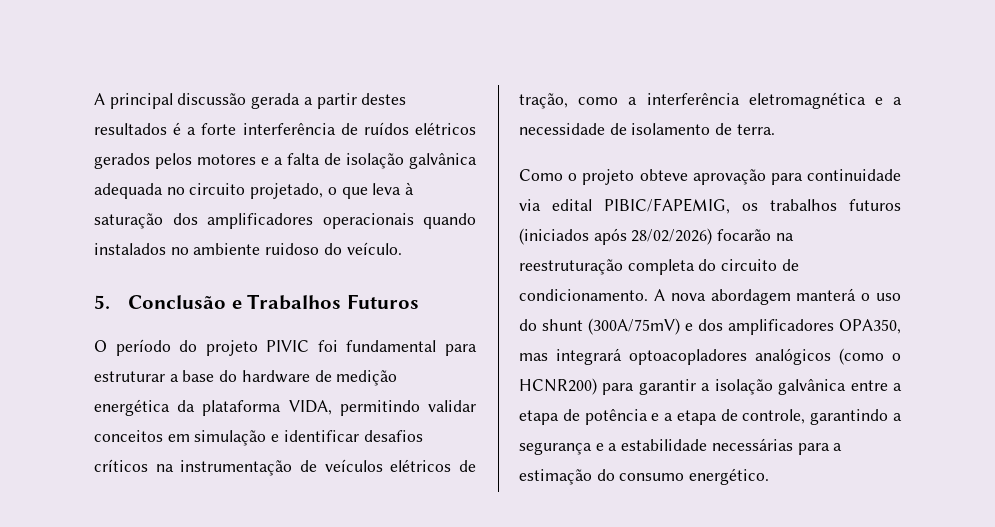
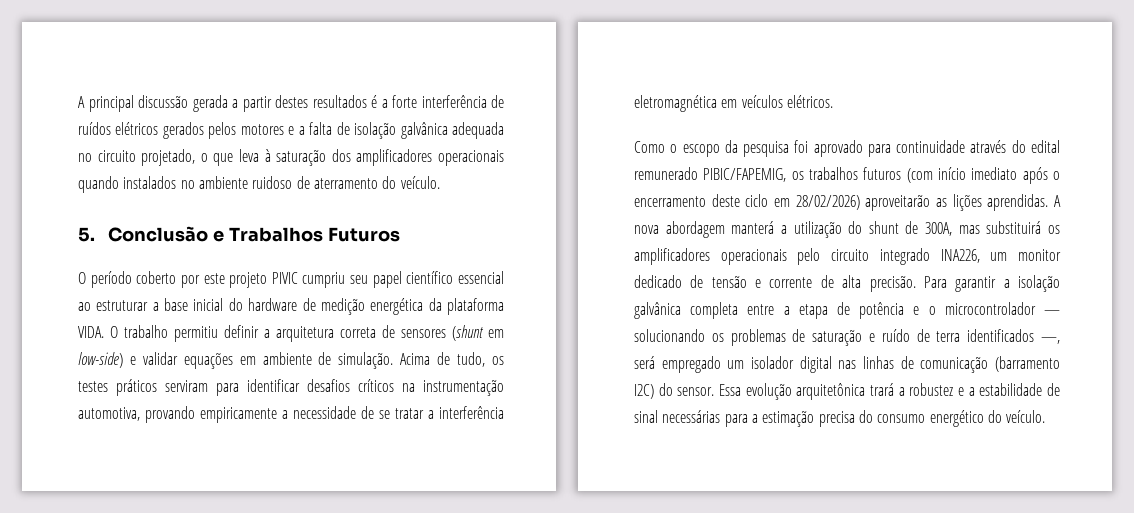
(320, 249) none -> [296,176,378,189] de aterramento
[179,340,477,356] do projeto PIVIC foi fundamental para -> [136,271,504,288] [78,302,91,311] coberto por este projeto PIVIC cumpriu seu papel científico essencial ao
(215, 376) none -> [193,298,224,311] inicial
[288,400,476,416] [94,430,280,446] VIDA, permitindo validar conceitos em simulação e -> [78,325,504,342] [78,352,505,369] [78,379,239,396] VIDA. O trabalho permitiu definir a arquitetura correta de sensores (shunt em low-side) e validar equações em ambiente de simulação. Acima de tudo, os testes práticos serviram para
[300,459,476,472] [519,92,902,109] [519,123,775,135] [519,169,901,185] [519,198,901,214] [519,228,794,245] [519,259,799,275] [519,288,901,305] [519,318,901,335] [519,348,901,365] [519,378,635,395] de veículos elétricos de tração, como a interferência eletromagnética e a necessidade de isolamento de terra. // Como o projeto obteve aprovação para continuidade via edital PIBIC/FAPEMIG, os trabalhos futuros (iniciados após 28/02/2026) focarão na reestruturação completa do circuito de condicionamento. A nova abordagem manterá o uso do shunt (300A/75mV) e dos amplificadores OPA350, mas integrará optoacopladores analógicos (como o HCNR200) para -> [78,406,504,423] [634,95,833,112] [634,140,1060,157] [634,167,1060,184] [634,194,1061,211] [634,221,1060,238] [634,248,1061,265] [634,275,947,292] automotiva, provando empiricamente a necessidade de se tratar a interferência eletromagnética em veículos elétricos. // Como o escopo da pesquisa foi aprovado para continuidade através do edital remunerado PIBIC/FAPEMIG, os trabalhos futuros (com início imediato após o encerramento deste ciclo em 28/02/2026) aproveitarão as lições aprendidas. A nova abordagem manterá a utilização do shunt de 300A, mas substituirá os amplificadores operacionais pelo circuito integrado INA226, um monitor dedicado de tensão e corrente de alta precisão. Para
(847, 387) none -> [690,302,739,319] completa
[664,409,902,425] [519,442,592,455] a etapa de controle, garantindo a segurança -> [928,302,1060,315] [634,329,1060,346] [634,356,1060,373] [634,383,954,400] o microcontrolador — solucionando os problemas de saturação e ruído de terra identificados —, será empregado um isolador digital nas linhas de comunicação (barramento I2C) do sensor. Essa evolução arquitetônica trará a robustez
(708, 445) none -> [1047,383,1060,396] [634,410,658,423] de sinal
(592, 477) none -> [818,411,855,427] precisa
[689,468,770,485] energético. -> [929,410,1046,427] energético do veículo.

